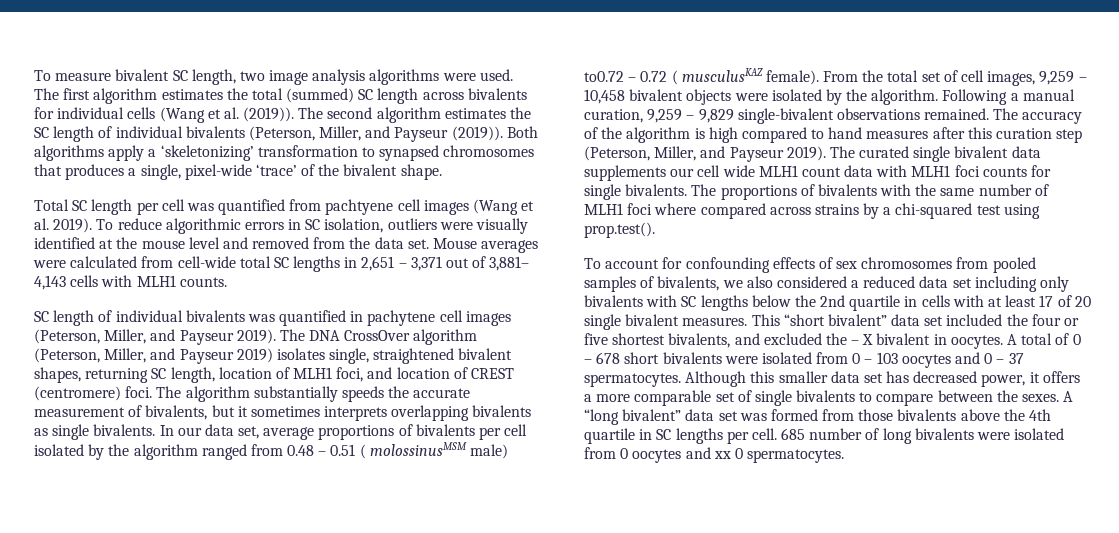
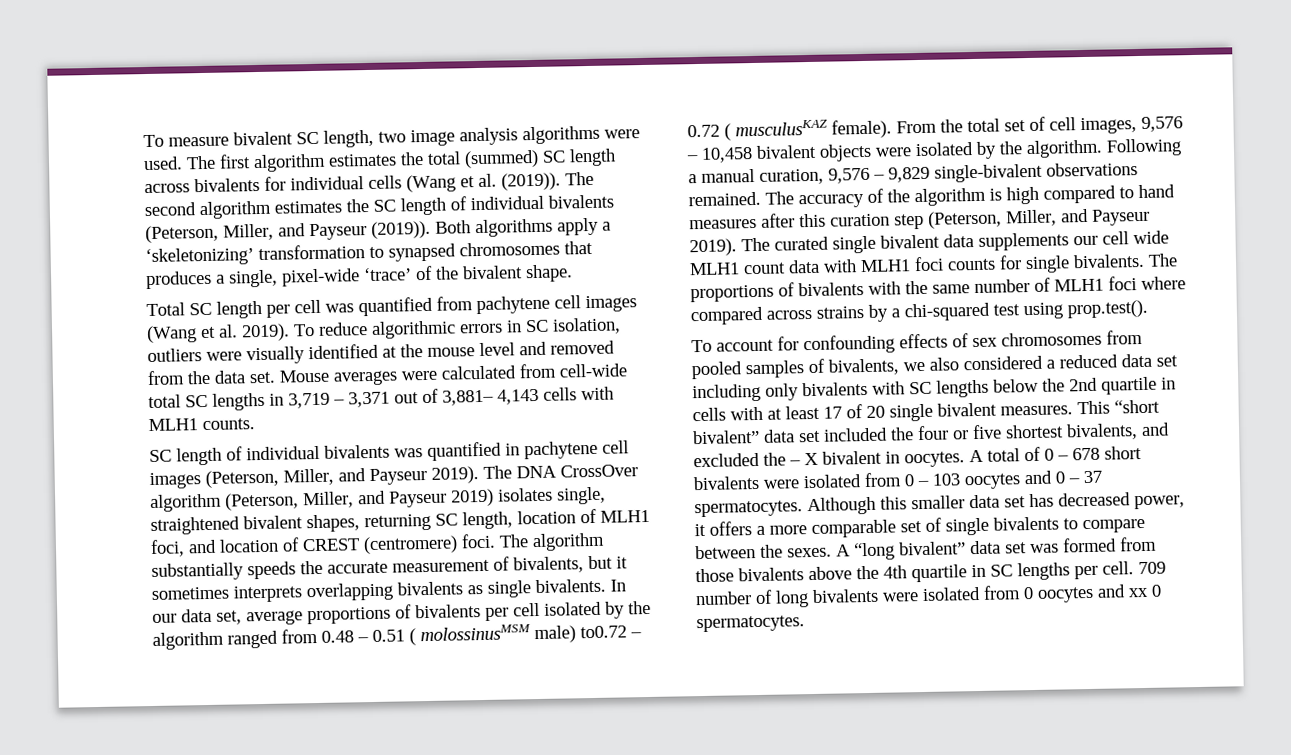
[325,199,394,215] pachtyene -> [476,295,550,315] pachytene
[361,256,395,271] 2,651 -> [288,392,330,409] 3,719
[1039,71,1075,85] 9,259 -> [1141,116,1183,132] 9,576
[647,109,683,123] 9,259 -> [828,167,870,184] 9,576
[781,428,806,440] 685 -> [1138,561,1166,575] 709

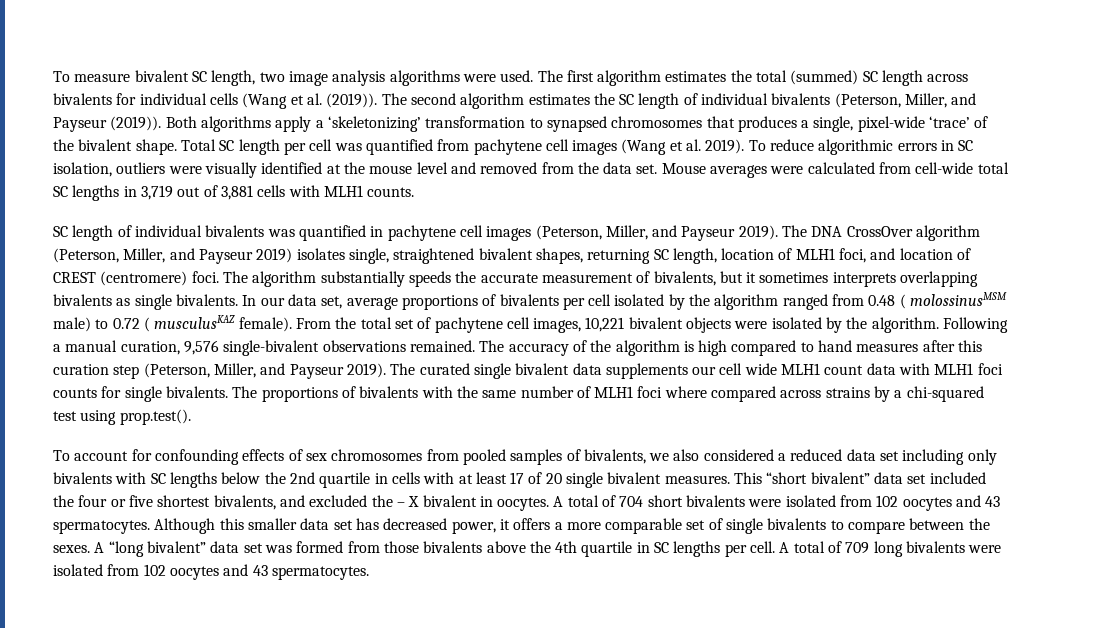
(573, 273) // -> (177, 147) none
[333,388,539,408] – 3,371 out of 3,881– 4,143 -> [177,185,253,200] out of 3,881
[357,629,405,643] – 0.51 -> (896, 300) none
[580,625,642,639] to0.72 – -> [95,319,109,329] to
(1046, 123) none -> [434,317,503,333] pachytene
[1141,116,1183,132] [686,147,753,163] 9,576 – 10,458 -> [585,317,625,332] 10,221
[873,166,930,183] – 9,829 -> (219, 347) none
[1044,447,1100,461] 0 – 678 -> [619,496,644,507] 704
[904,470,1102,490] 0 – 103 oocytes and 0 – 37 -> [876,495,1001,511] 102 oocytes and 43
[1138,561,1166,575] [695,589,773,606] 709 number of -> [779,541,870,554] A total of 709
[1023,584,1162,603] 0 oocytes and xx 0 -> [143,564,268,580] 102 oocytes and 43

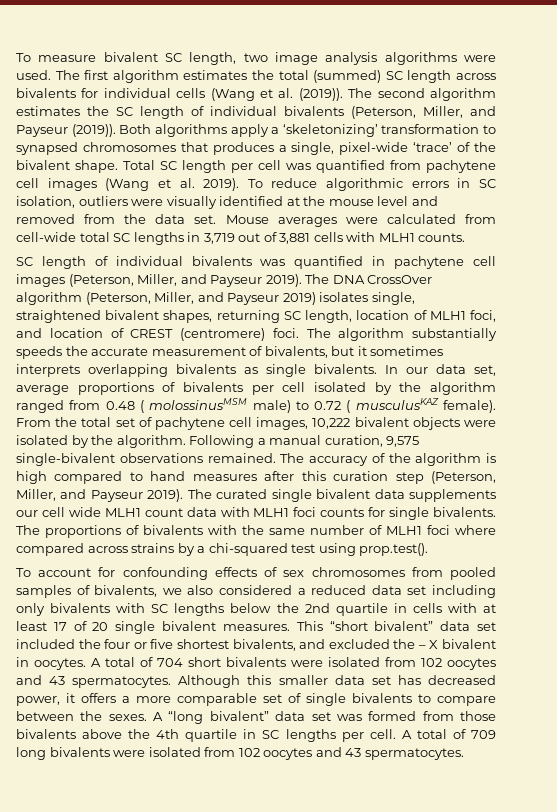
[585,317,625,332] 10,221 -> [312,418,351,429] 10,222
[183,340,219,355] 9,576 -> [386,436,420,447] 9,575

